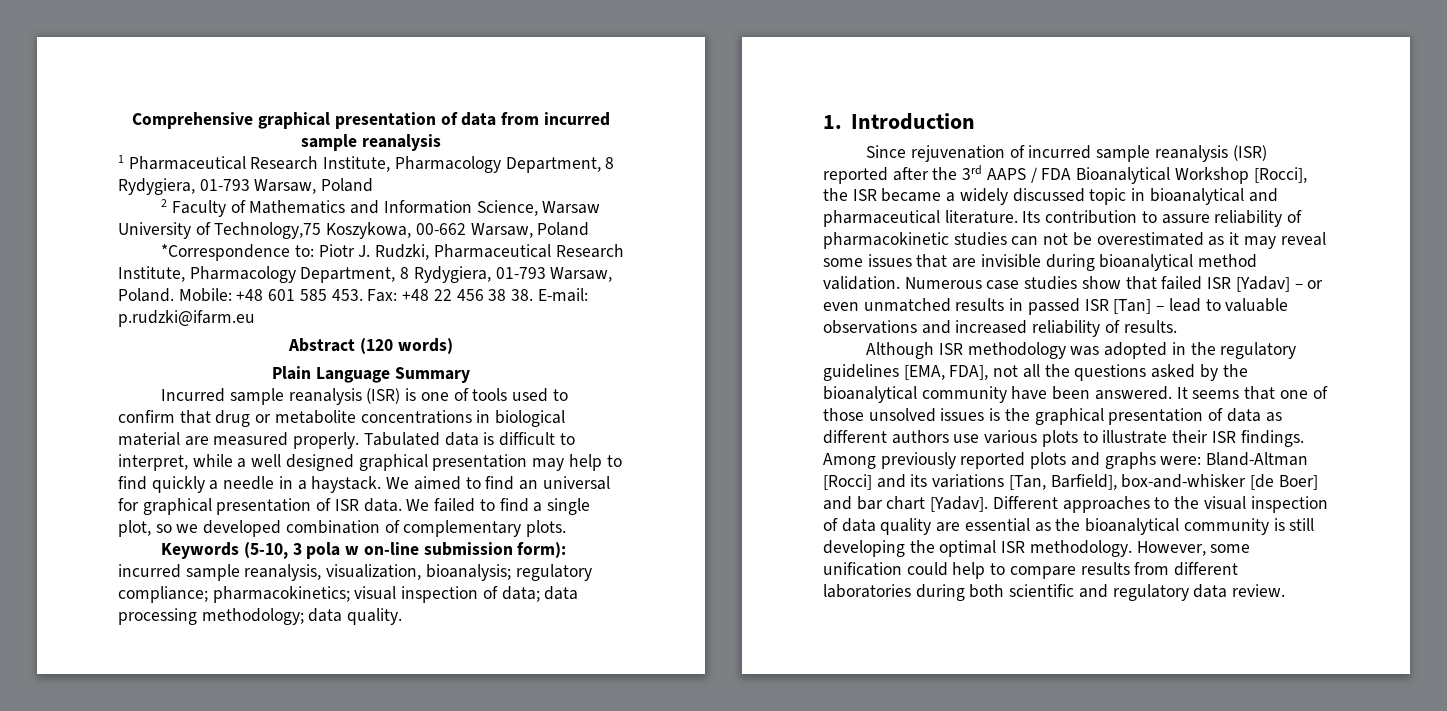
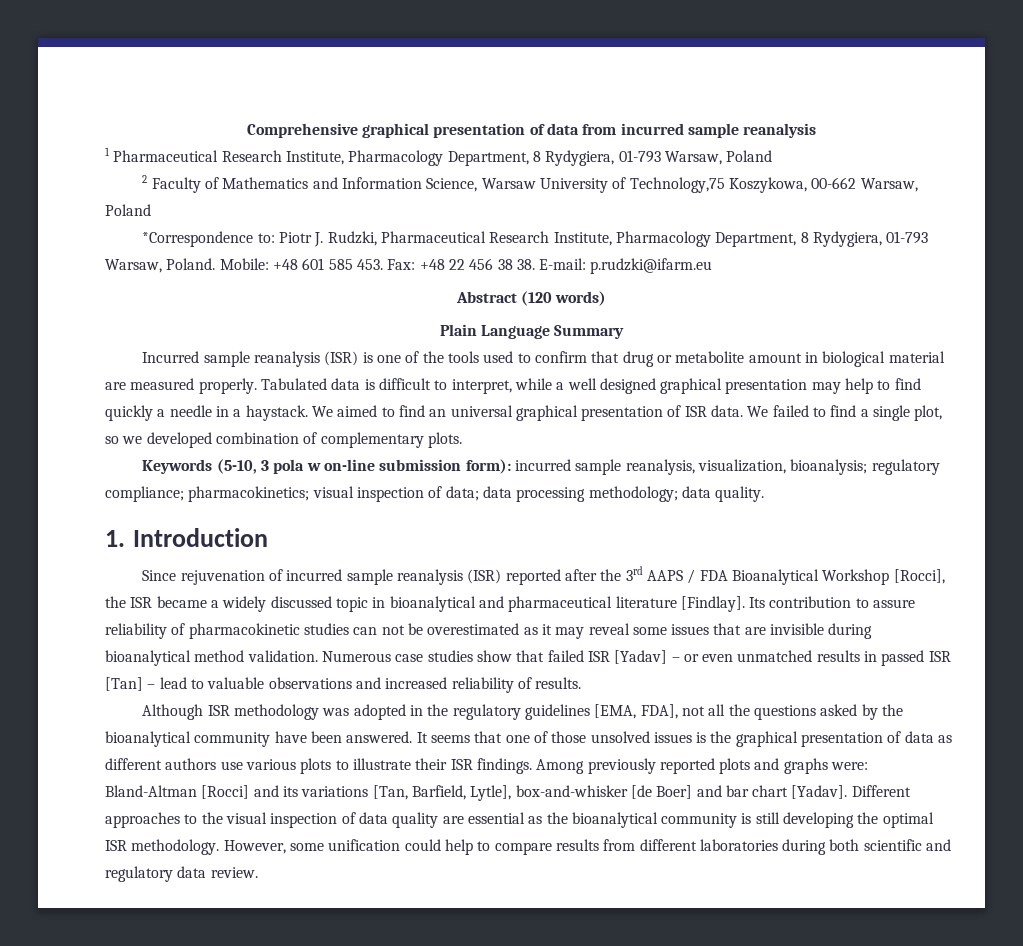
(469, 394) none -> [422,351,444,363] the
[360,410,472,424] concentrations -> [748,353,802,363] amount
[118,498,139,511] for -> (513, 411) none
[944,210,1018,224] literature. -> [615,596,745,612] literature [Findlay].
[1050,474,1117,490] Barfield], -> [411,785,512,801] Barfield, Lytle],

